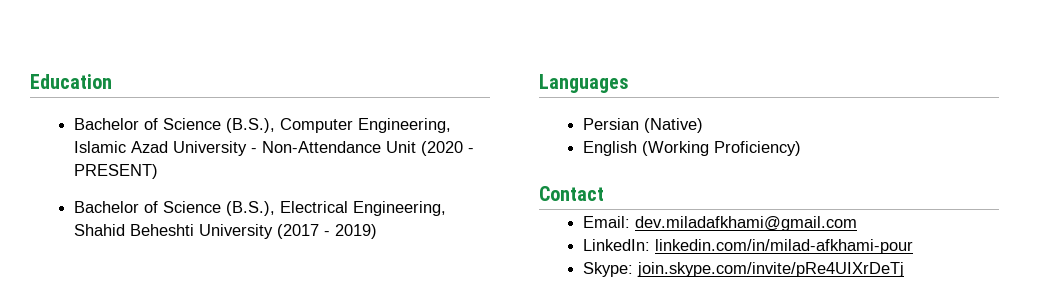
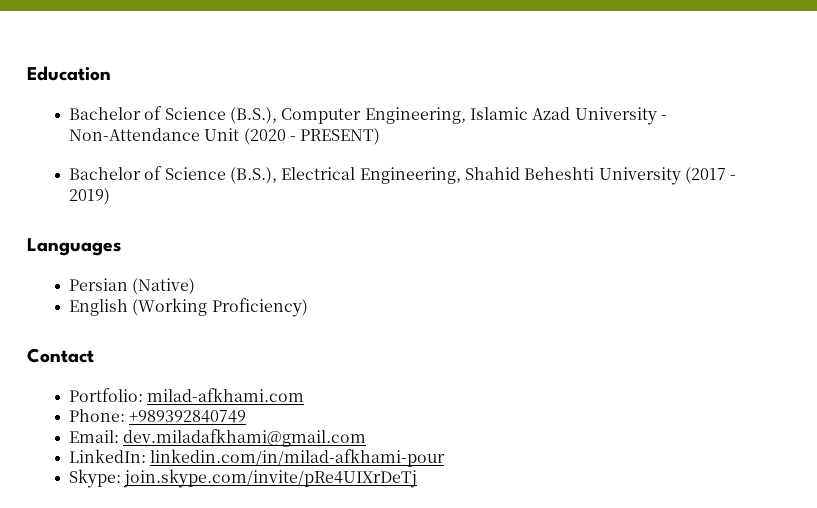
(604, 193) none -> [69,388,305,402] [69,409,247,423] // Portfolio: milad-afkhami.com // Phone: +989392840749

